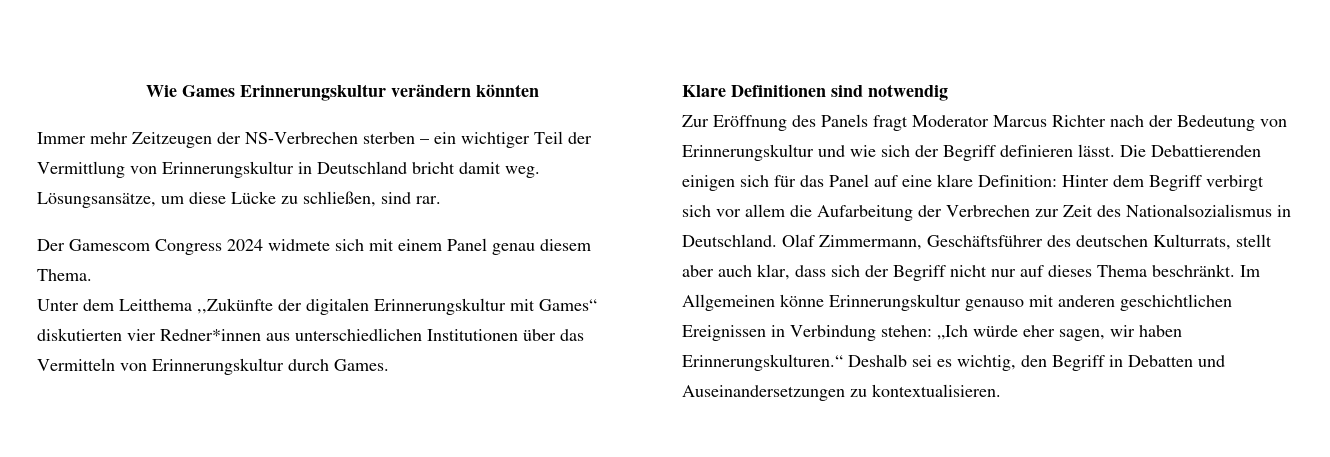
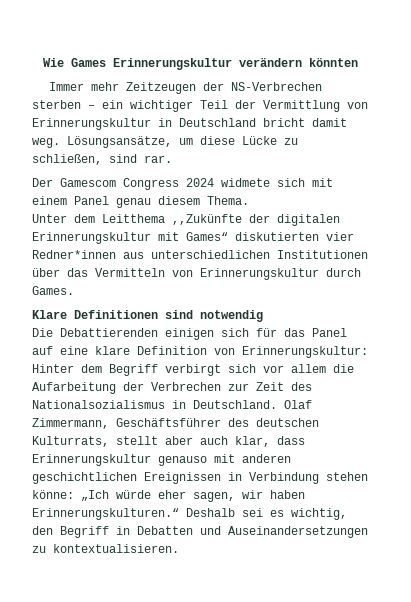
[682,114,1287,131] [682,144,1115,161] Zur Eröffnung des Panels fragt Moderator Marcus Richter nach der Bedeutung von Erinnerungskultur und wie sich der Begriff definieren lässt. -> (263, 316) none
[978,175,1057,187] Definition: -> [137,346,368,358] Definition von Erinnerungskultur:
[831,264,1260,281] [682,294,824,311] sich der Begriff nicht nur auf dieses Thema beschränkt. Im Allgemeinen könne -> (305, 440) none
[881,325,932,337] stehen: -> [326,472,368,481] [32,490,74,499] stehen könne:

